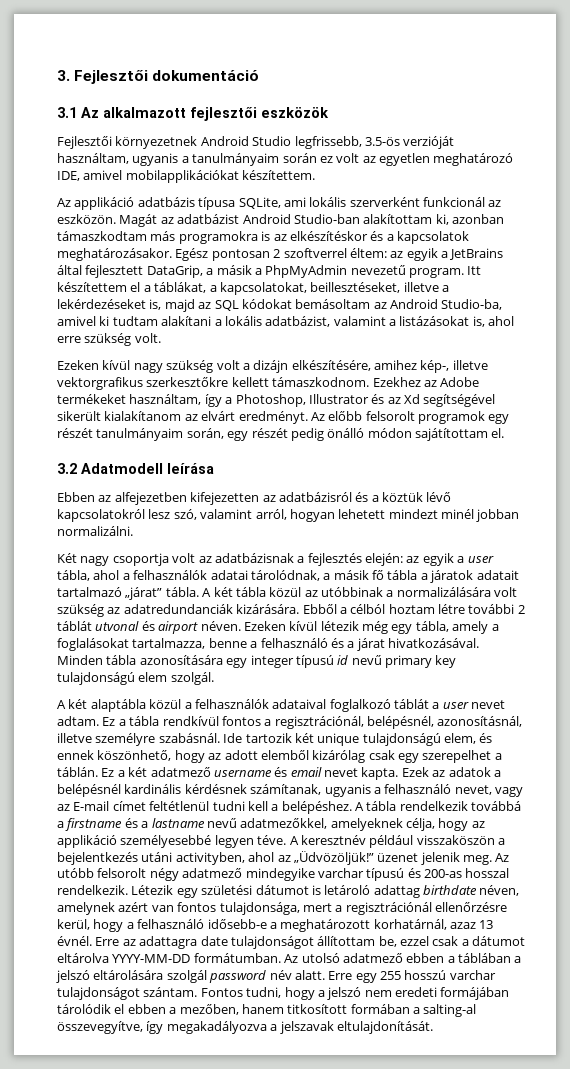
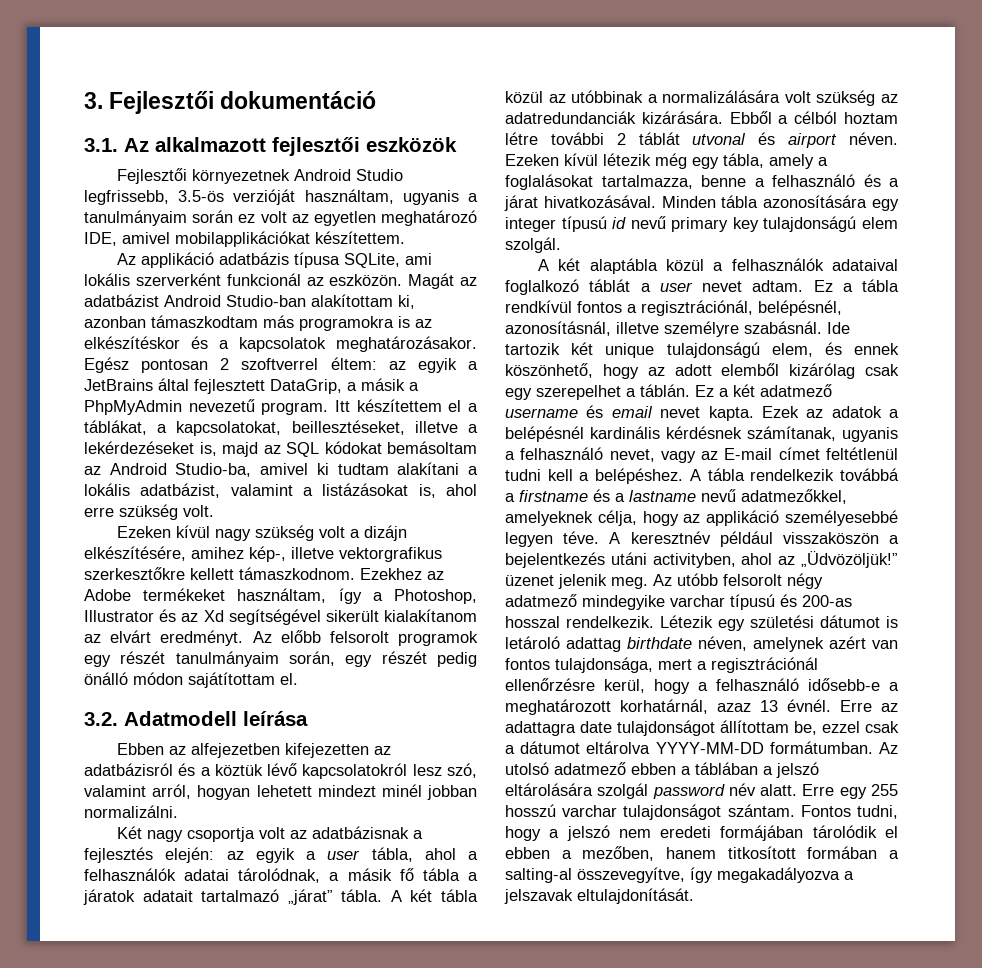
[57,107,77,118] 3.1 -> [84,138,118,152] 3.1.
[57,463,77,474] 3.2 -> [84,712,118,726] 3.2.

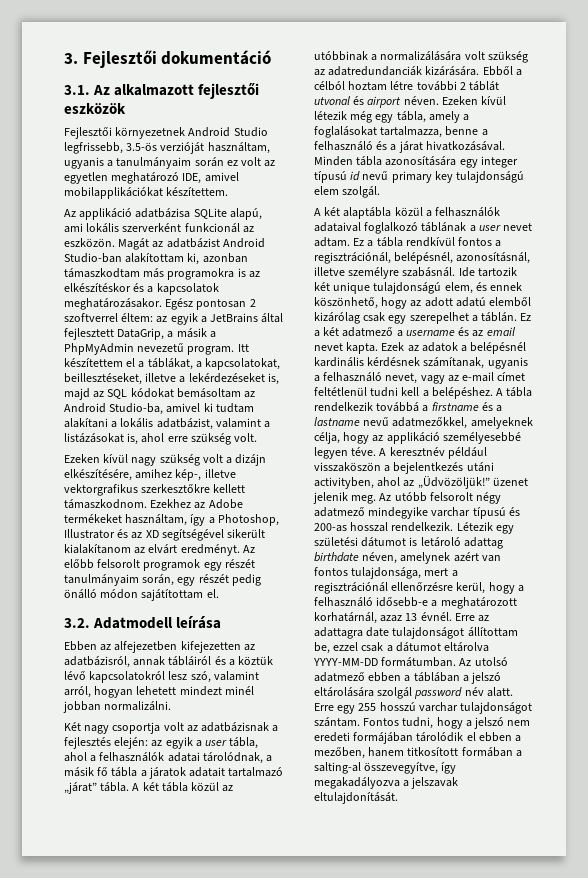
[218,252,400,268] adatbázis típusa SQLite, -> [135,208,262,220] adatbázisa SQLite alapú,
[203,610,224,622] Xd -> [145,530,159,538] XD
[84,763,173,776] adatbázisról -> [64,656,212,668] adatbázisról, annak tábláiról
[589,279,631,292] táblát -> [421,222,467,232] táblának
(712, 370) none -> [455,297,486,307] adatú
(832, 390) none -> [396,330,403,337] a
(604, 411) none -> [472,330,484,337] az
[724,448,773,460] E-mail -> [462,372,495,382] e-mail

